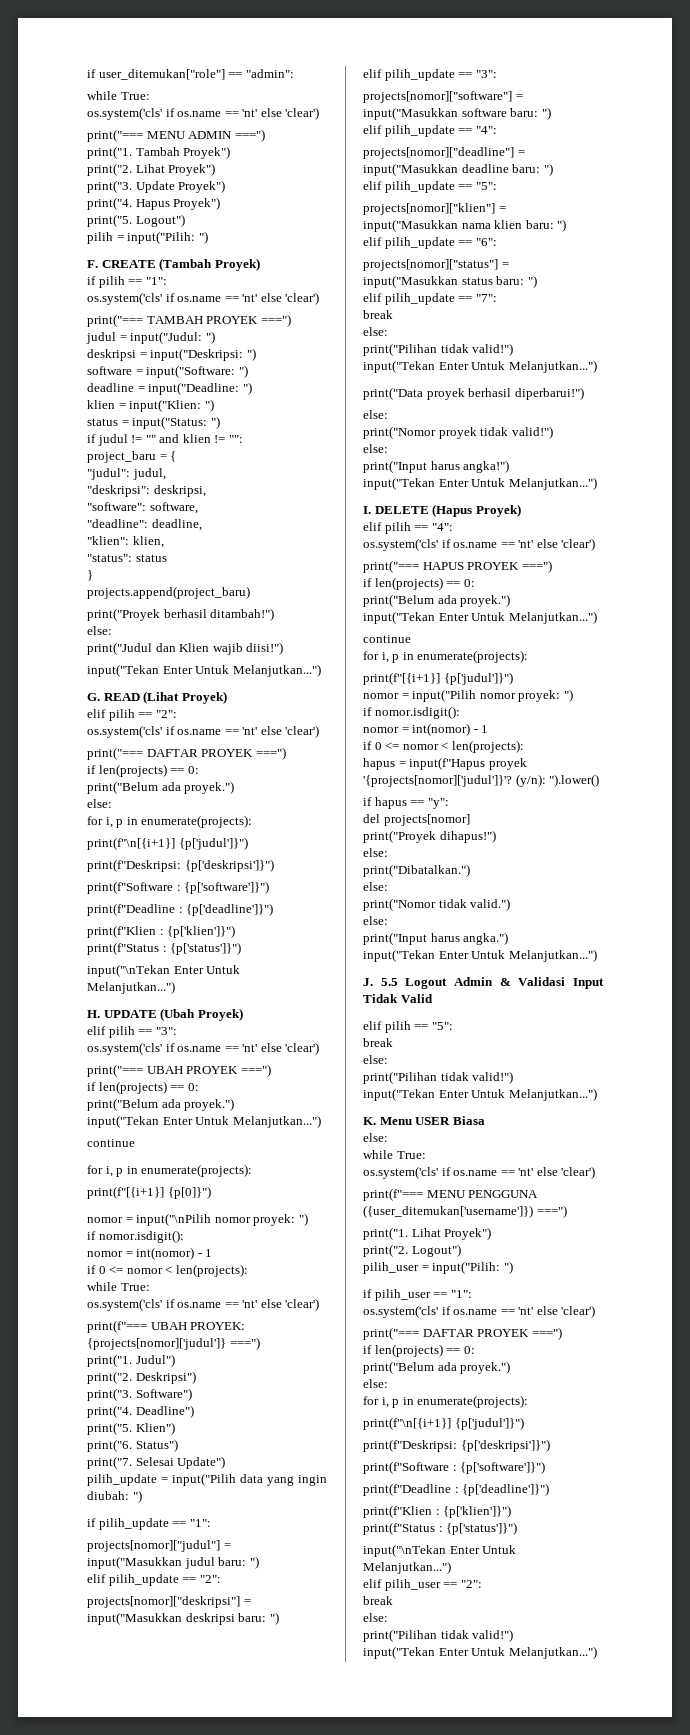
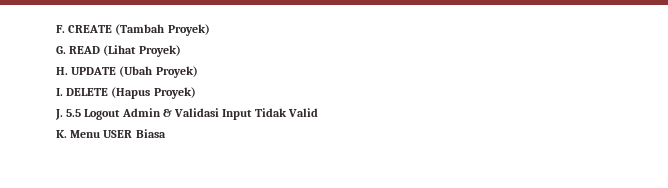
[87,69,294,80] [87,91,150,100] [87,107,320,120] [87,129,265,142] [87,146,231,159] [87,163,216,176] [87,180,226,193] [87,197,221,210] [87,214,185,227] [87,231,208,244] [87,258,260,271] [87,276,167,288] [87,292,320,305] [87,314,291,327] [86,331,215,344] [87,348,256,361] [87,365,248,378] [87,382,252,395] [87,399,214,412] [87,416,220,429] [87,434,243,446] [87,451,177,463] [87,468,166,480] [87,485,206,497] [87,502,198,514] [87,519,202,531] [87,536,164,548] [87,554,167,562] [87,570,93,581] [87,586,250,599] [87,608,275,621] [87,626,112,635] [87,642,284,655] [87,664,321,677] [87,691,227,704] [87,709,177,721] [87,725,320,738] [87,747,286,760] [87,764,199,777] [87,781,235,794] [87,799,112,808] [87,815,253,828] [87,837,248,850] [87,859,274,872] [87,881,270,894] [87,903,274,916] [87,925,236,938] [87,942,242,955] [87,964,241,977] [87,981,175,994] [87,1008,243,1021] [87,1026,177,1038] [87,1042,320,1055] [87,1064,271,1077] [87,1081,199,1094] [87,1098,235,1111] [87,1115,321,1128] [87,1139,135,1147] [87,1164,253,1177] [87,1186,211,1199] [87,1213,308,1226] [87,1230,184,1243] [87,1247,213,1260] [87,1264,248,1277] [87,1282,150,1291] [87,1298,320,1311] [87,1320,246,1333] [87,1337,260,1350] [87,1354,175,1367] [87,1371,196,1384] [87,1388,192,1401] [87,1405,194,1418] [87,1422,175,1435] [87,1439,178,1452] [87,1456,226,1469] [87,1473,327,1486] [87,1490,142,1503] [87,1518,211,1530] [87,1540,231,1552] [87,1556,259,1569] [87,1574,221,1586] [87,1596,251,1608] [87,1612,279,1625] [363,69,497,81] [363,91,523,103] [363,107,551,120] [363,125,497,137] [363,147,525,159] [363,163,553,176] [363,181,497,193] [363,203,506,215] [363,219,567,232] [363,237,497,249] [363,259,509,271] [363,275,537,288] [363,293,497,305] [363,310,393,319] [363,327,388,336] [363,343,514,356] [363,360,597,373] [363,387,584,400] [363,410,388,419] [363,426,553,439] [363,444,388,453] [363,460,510,473] [363,477,597,490] [363,504,521,517] [363,522,453,534] [363,538,596,551] [363,560,552,573] [363,577,475,590] [363,594,511,607] [363,611,597,624] [363,635,411,643] [363,650,529,663] [363,672,513,685] [363,689,573,702] [363,706,460,719] [363,723,489,736] [363,740,524,753] [363,757,527,770] [363,774,600,787] [363,797,449,809] [363,814,470,826] [363,830,496,843] [363,848,388,857] [363,864,470,877] [363,882,388,891] [363,898,511,911] [363,916,388,925] [363,932,509,945] [363,949,597,962] if user_ditemukan["role"] == "admin": // while True: // os.system('cls' if os.name == 'nt' else 'clear') // print("=== MENU ADMIN ===") // print("1. Tambah Proyek") // print("2. Lihat Proyek") // print("3. Update Proyek") // print("4. Hapus Proyek") // print("5. Logout") // pilih = input("Pilih: ") // F. CREATE (Tambah Proyek) // if pilih == "1": // os.system('cls' if os.name == 'nt' else 'clear') // print("=== TAMBAH PROYEK ===") // judul = input("Judul: ") // deskripsi = input("Deskripsi: ") // software = input("Software: ") // deadline = input("Deadline: ") // klien = input("Klien: ") // status = input("Status: ") // if judul != "" and klien != "": // project_baru = { // "judul": judul, // "deskripsi": deskripsi, // "software": software, // "deadline": deadline, // "klien": klien, // "status": status // } // projects.append(project_baru) // print("Proyek berhasil ditambah!") // else: // print("Judul dan Klien wajib diisi!") // input("Tekan Enter Untuk Melanjutkan...") // G. READ (Lihat Proyek) // elif pilih == "2": // os.system('cls' if os.name == 'nt' else 'clear') // print("=== DAFTAR PROYEK ===") // if len(projects) == 0: // print("Belum ada proyek.") // else: // for i, p in enumerate(projects): // print(f"\n[{i+1}] {p['judul']}") // print(f"Deskripsi: {p['deskripsi']}") // print(f"Software : {p['software']}") // print(f"Deadline : {p['deadline']}") // print(f"Klien : {p['klien']}") // print(f"Status : {p['status']}") // input("\nTekan Enter Untuk Melanjutkan...") // H. UPDATE (Ubah Proyek) // elif pilih == "3": // os.system('cls' if os.name == 'nt' else 'clear') // print("=== UBAH PROYEK ===") // if len(projects) == 0: // print("Belum ada proyek.") // input("Tekan Enter Untuk Melanjutkan...") // continue // for i, p in enumerate(projects): // print(f"[{i+1}] {p[0]}") // nomor = input("\nPilih nomor proyek: ") // if nomor.isdigit(): // nomor = int(nomor) - 1 // if 0 <= nomor < len(projects): // while True: // os.system('cls' if os.name == 'nt' else 'clear') // print(f"=== UBAH PROYEK: {projects[nomor]['judul']} ===") // print("1. Judul") // print("2. Deskripsi") // print("3. Software") // print("4. Deadline") // print("5. Klien") // print("6. Status") // print("7. Selesai Update") // pilih_update = input("Pilih data yang ingin diubah: ") // if pilih_update == "1": // projects[nomor]["judul"] = input("Masukkan judul baru: ") // elif pilih_update == "2": // projects[nomor]["deskripsi"] = input("Masukkan deskripsi baru: ") // elif pilih_update == "3": // projects[nomor]["software"] = input("Masukkan software baru: ") // elif pilih_update == "4": // projects[nomor]["deadline"] = input("Masukkan deadline baru: ") // elif pilih_update == "5": // projects[nomor]["klien"] = input("Masukkan nama klien baru: ") // elif pilih_update == "6": // projects[nomor]["status"] = input("Masukkan status baru: ") // elif pilih_update == "7": // break // else: // print("Pilihan tidak valid!") // input("Tekan Enter Untuk Melanjutkan...") // print("Data proyek berhasil diperbarui!") // else: // print("Nomor proyek tidak valid!") // else: // print("Input harus angka!") // input("Tekan Enter Untuk Melanjutkan...") // I. DELETE (Hapus Proyek) // elif pilih == "4": // os.system('cls' if os.name == 'nt' else 'clear') // print("=== HAPUS PROYEK ===") // if len(projects) == 0: // print("Belum ada proyek.") // input("Tekan Enter Untuk Melanjutkan...") // continue // for i, p in enumerate(projects): // print(f"[{i+1}] {p['judul']}") // nomor = input("Pilih nomor proyek: ") // if nomor.isdigit(): // nomor = int(nomor) - 1 // if 0 <= nomor < len(projects): // hapus = input(f"Hapus proyek '{projects[nomor]['judul']}'? (y/n): ").lower() // if hapus == "y": // del projects[nomor] // print("Proyek dihapus!") // else: // print("Dibatalkan.") // else: // print("Nomor tidak valid.") // else: // print("Input harus angka.") // input("Tekan Enter Untuk Melanjutkan...") -> [56,24,210,36] [56,45,181,57] [56,66,198,78] [56,87,196,99] F. CREATE (Tambah Proyek) // G. READ (Lihat Proyek) // H. UPDATE (Ubah Proyek) // I. DELETE (Hapus Proyek)
[363,1021,453,1033] [363,1038,393,1047] [363,1055,388,1064] [363,1071,514,1084] [363,1088,597,1101] [363,1116,485,1125] [363,1133,388,1142] [363,1150,426,1159] [363,1166,596,1179] [363,1188,539,1201] [363,1205,567,1218] [363,1227,492,1240] [363,1244,461,1257] [363,1261,513,1274] [363,1289,472,1301] [363,1305,596,1318] [363,1327,562,1340] [363,1344,475,1357] [363,1361,511,1374] [363,1379,388,1388] [363,1395,529,1408] [363,1417,524,1430] [363,1439,550,1452] [363,1461,546,1474] [363,1483,550,1496] [363,1505,512,1518] [363,1522,518,1535] [363,1544,517,1557] [363,1561,451,1574] [363,1579,482,1591] [363,1596,393,1605] [363,1613,388,1622] [363,1629,514,1642] [363,1646,597,1659] elif pilih == "5": // break // else: // print("Pilihan tidak valid!") // input("Tekan Enter Untuk Melanjutkan...") // K. Menu USER Biasa // else: // while True: // os.system('cls' if os.name == 'nt' else 'clear') // print(f"=== MENU PENGGUNA ({user_ditemukan['username']}) ===") // print("1. Lihat Proyek") // print("2. Logout") // pilih_user = input("Pilih: ") // if pilih_user == "1": // os.system('cls' if os.name == 'nt' else 'clear') // print("=== DAFTAR PROYEK ===") // if len(projects) == 0: // print("Belum ada proyek.") // else: // for i, p in enumerate(projects): // print(f"\n[{i+1}] {p['judul']}") // print(f"Deskripsi: {p['deskripsi']}") // print(f"Software : {p['software']}") // print(f"Deadline : {p['deadline']}") // print(f"Klien : {p['klien']}") // print(f"Status : {p['status']}") // input("\nTekan Enter Untuk Melanjutkan...") // elif pilih_user == "2": // break // else: // print("Pilihan tidak valid!") // input("Tekan Enter Untuk Melanjutkan...") -> [56,129,166,138] K. Menu USER Biasa

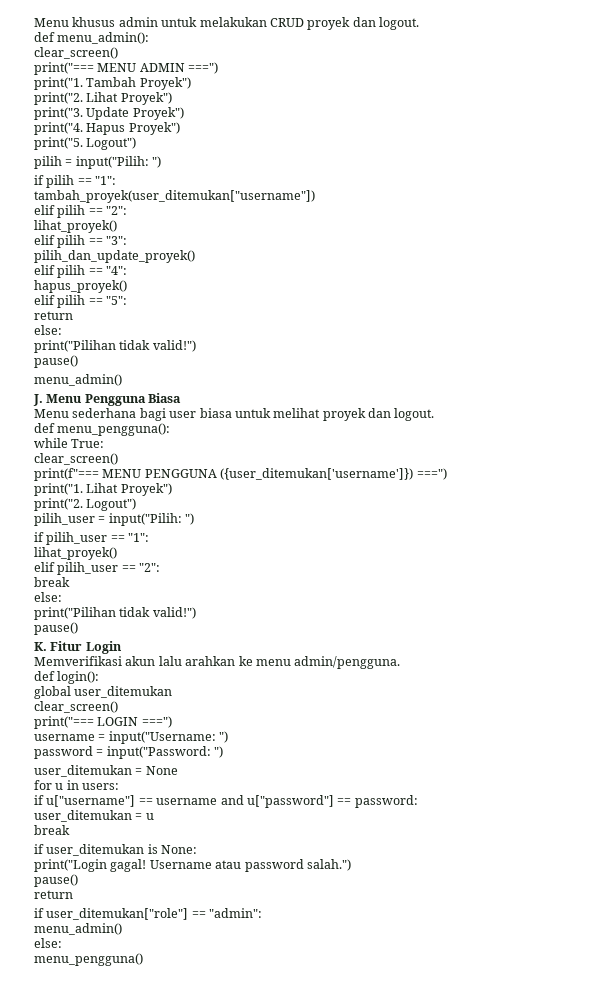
[56,24,210,36] [56,45,181,57] [56,66,198,78] [56,87,196,99] [55,108,318,120] [56,129,166,138] F. CREATE (Tambah Proyek) // G. READ (Lihat Proyek) // H. UPDATE (Ubah Proyek) // I. DELETE (Hapus Proyek) // J. 5.5 Logout Admin & Validasi Input Tidak Valid // K. Menu USER Biasa -> [34,17,419,30] [34,32,150,44] [34,47,118,59] [34,62,219,75] [34,77,191,90] [34,92,172,105] [34,107,184,120] [34,122,180,135] [34,137,137,150] [34,156,162,169] [34,175,117,188] [34,190,315,203] [34,205,128,218] [34,220,117,233] [34,235,128,248] [34,250,195,263] [34,265,128,278] [34,280,127,293] [34,295,128,308] [34,311,73,320] [34,325,62,335] [34,340,196,353] [34,355,78,368] [34,374,122,386] [33,393,182,406] [34,408,435,421] [34,423,171,436] [34,438,105,448] [34,453,118,465] [34,468,447,481] [34,483,172,496] [34,498,137,511] [34,513,195,526] [34,532,150,545] [34,547,117,560] [34,562,161,575] [34,577,70,587] [34,592,62,602] [34,607,196,620] [34,622,78,635] [34,641,122,654] [34,656,401,669] [34,671,100,684] [34,686,173,699] [34,701,118,713] [34,716,172,729] [34,731,229,744] [34,746,224,759] [34,765,178,777] [34,780,120,790] [34,795,418,808] [34,810,154,822] [34,825,70,835] [34,844,198,856] [34,859,351,872] [34,874,78,887] [34,890,73,899] [34,908,263,920] [34,923,122,935] [34,938,62,948] [34,953,143,966] Menu khusus admin untuk melakukan CRUD proyek dan logout. // def menu_admin(): // clear_screen() // print("=== MENU ADMIN ===") // print("1. Tambah Proyek") // print("2. Lihat Proyek") // print("3. Update Proyek") // print("4. Hapus Proyek") // print("5. Logout") // pilih = input("Pilih: ") // if pilih == "1": // tambah_proyek(user_ditemukan["username"]) // elif pilih == "2": // lihat_proyek() // elif pilih == "3": // pilih_dan_update_proyek() // elif pilih == "4": // hapus_proyek() // elif pilih == "5": // return // else: // print("Pilihan tidak valid!") // pause() // menu_admin() // J. Menu Pengguna Biasa // Menu sederhana bagi user biasa untuk melihat proyek dan logout. // def menu_pengguna(): // while True: // clear_screen() // print(f"=== MENU PENGGUNA ({user_ditemukan['username']}) ===") // print("1. Lihat Proyek") // print("2. Logout") // pilih_user = input("Pilih: ") // if pilih_user == "1": // lihat_proyek() // elif pilih_user == "2": // break // else: // print("Pilihan tidak valid!") // pause() // K. Fitur Login // Memverifikasi akun lalu arahkan ke menu admin/pengguna. // def login(): // global user_ditemukan // clear_screen() // print("=== LOGIN ===") // username = input("Username: ") // password = input("Password: ") // user_ditemukan = None // for u in users: // if u["username"] == username and u["password"] == password: // user_ditemukan = u // break // if user_ditemukan is None: // print("Login gagal! Username atau password salah.") // pause() // return // if user_ditemukan["role"] == "admin": // menu_admin() // else: // menu_pengguna()

